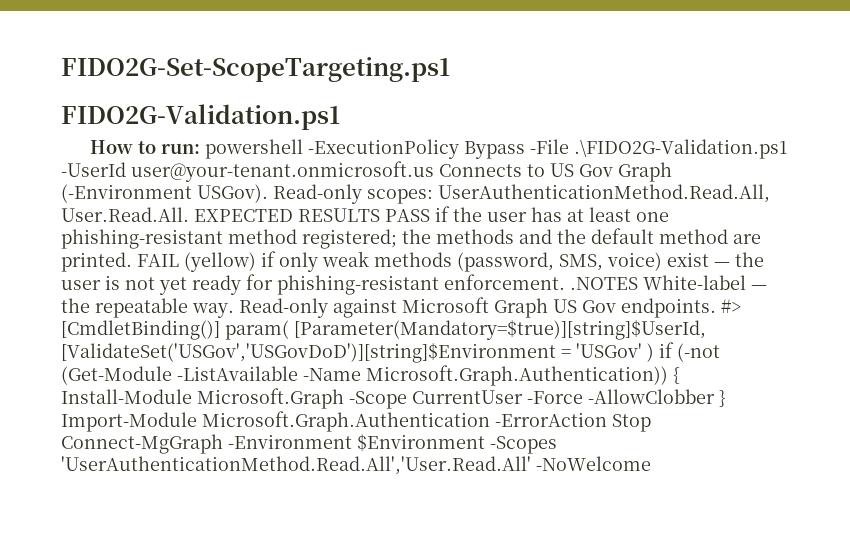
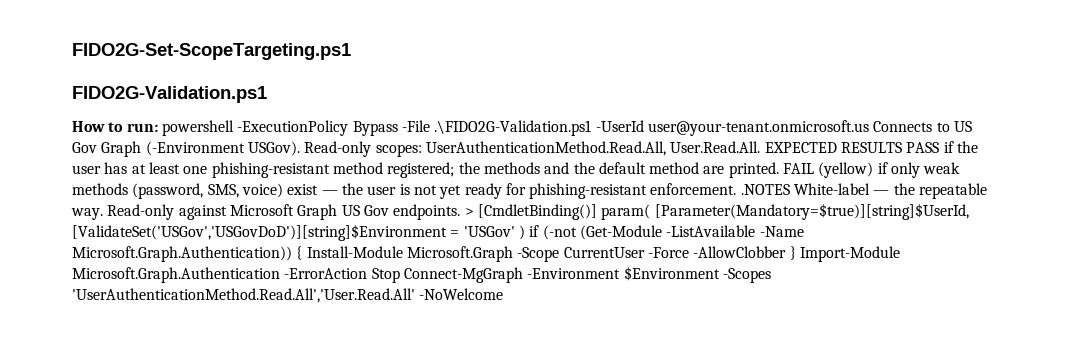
[721,299,741,313] #> -> [464,208,474,216] >

